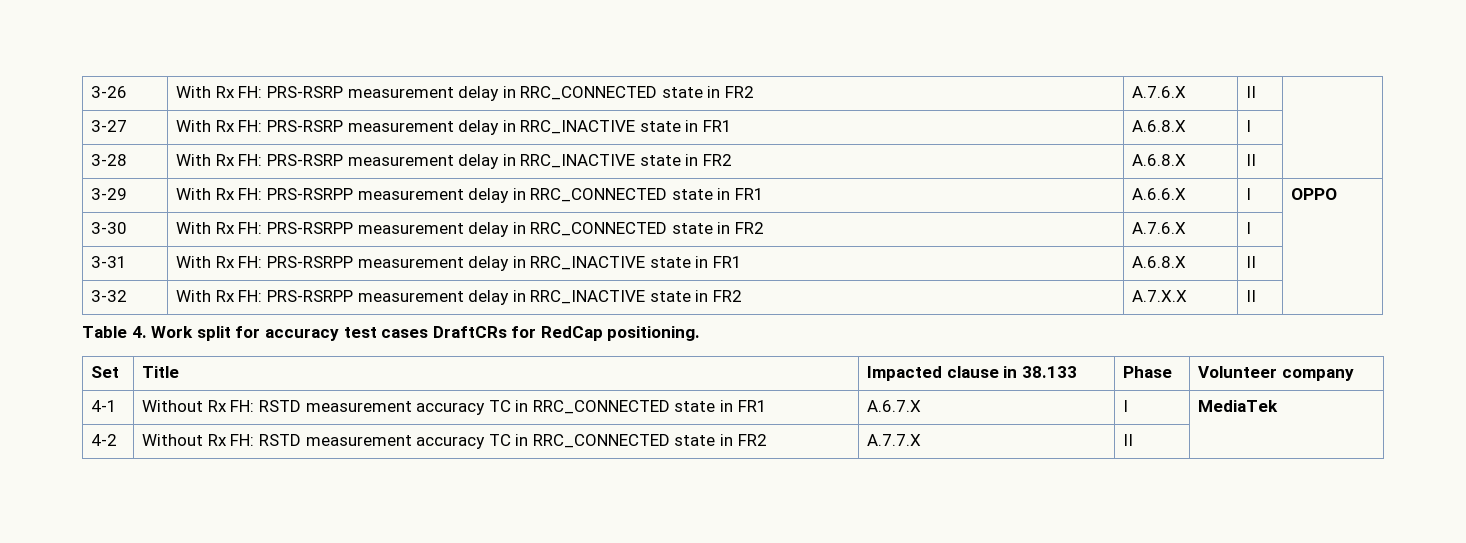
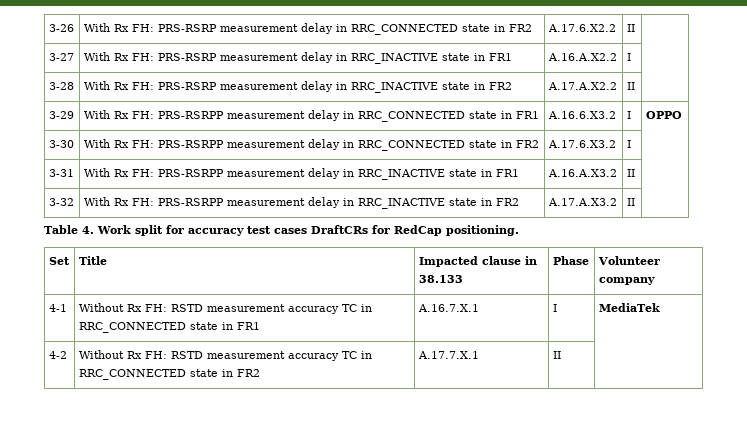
[1132,86,1187,98] A.7.6.X -> [547,24,616,32] A.17.6.X2.2
[1132,120,1187,132] A.6.8.X -> [547,53,617,61] A.16.A.X2.2
[1132,154,1187,166] A.6.8.X -> [547,82,617,90] A.17.A.X2.2
[1132,188,1187,200] A.6.6.X -> [547,111,616,119] A.16.6.X3.2
[1132,222,1187,234] A.7.6.X -> [547,140,616,148] A.17.6.X3.2
[1132,256,1187,268] A.6.8.X -> [547,169,617,177] A.16.A.X3.2
[1132,290,1188,302] A.7.X.X -> [547,198,617,206] A.17.A.X3.2
[867,400,922,412] A.6.7.X -> [417,304,479,312] A.16.7.X.1
[867,434,922,446] A.7.7.X -> [417,351,479,359] A.17.7.X.1

